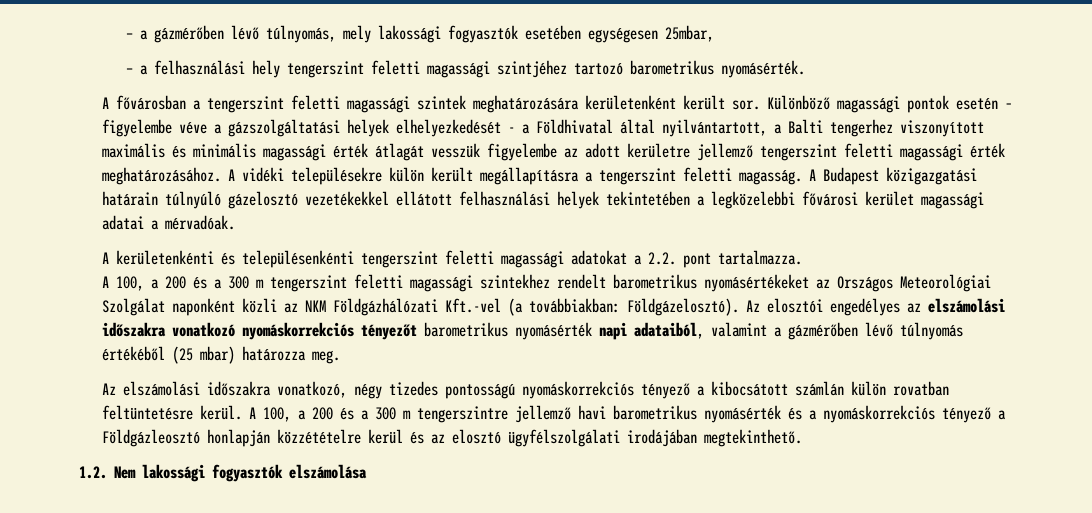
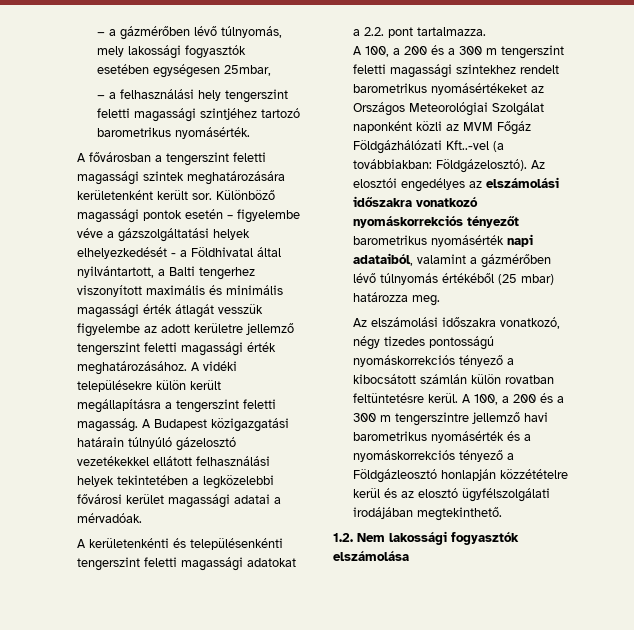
[305,298,502,316] NKM Földgázhálózati Kft.-vel -> [463,121,532,135] [353,140,490,154] MVM Főgáz Földgázhálózati Kft..-vel

